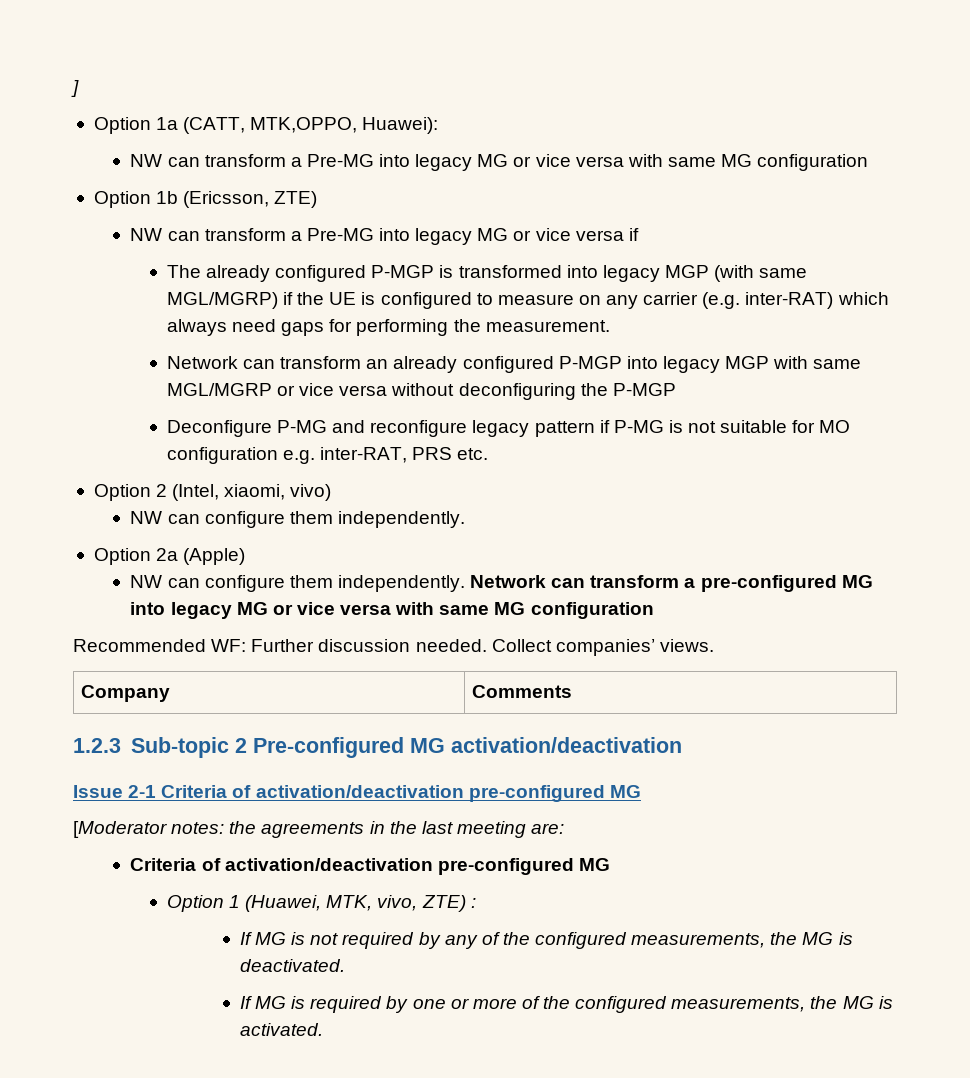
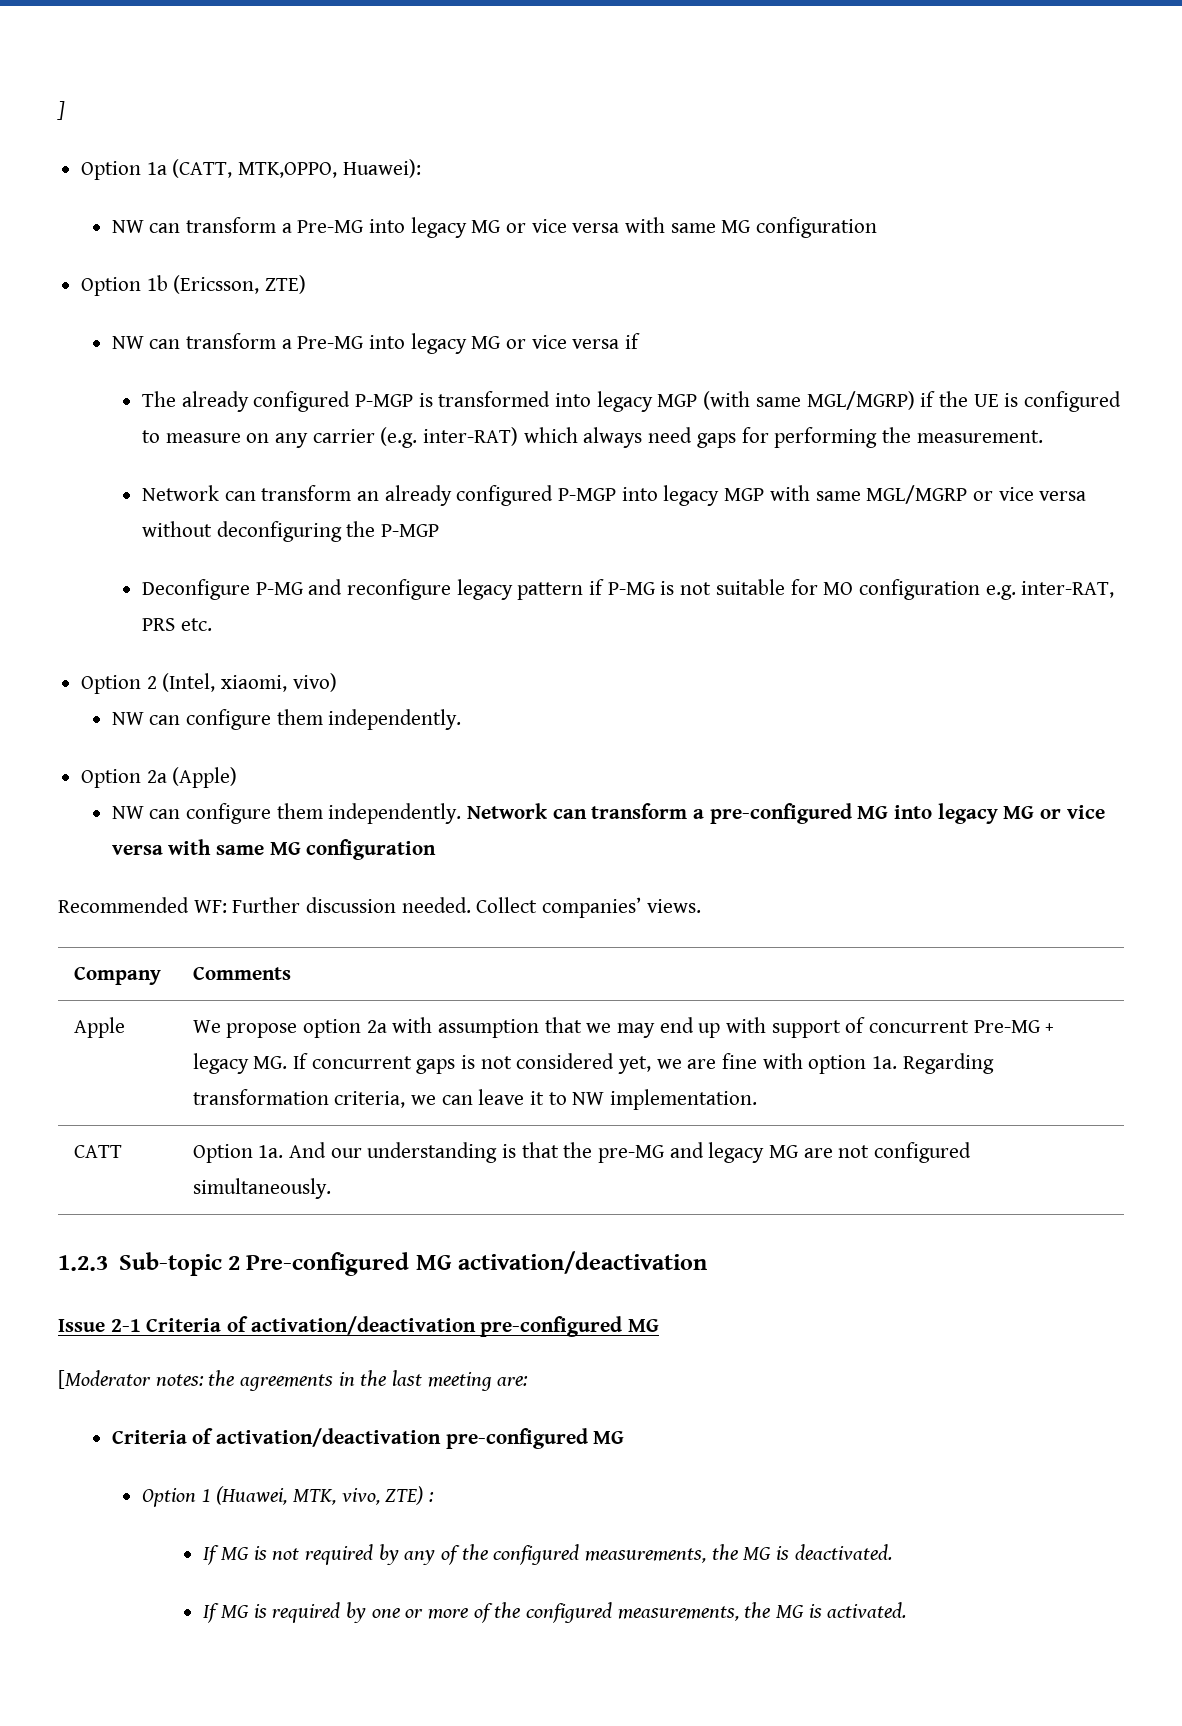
(572, 691) none -> [73,1017,125,1038] [192,1017,1055,1038] [192,1053,994,1074] [192,1089,757,1110] [73,1145,122,1158] [192,1142,972,1163] [192,1178,331,1199] // Apple | We propose option 2a with assumption that we may end up with support of concurrent Pre-MG + legacy MG. If concurrent gaps is not considered yet, we are fine with option 1a. Regarding transformation criteria, we can leave it to NW implementation. // CATT | Option 1a. And our understanding is that the pre-MG and legacy MG are not configured simultaneously.

